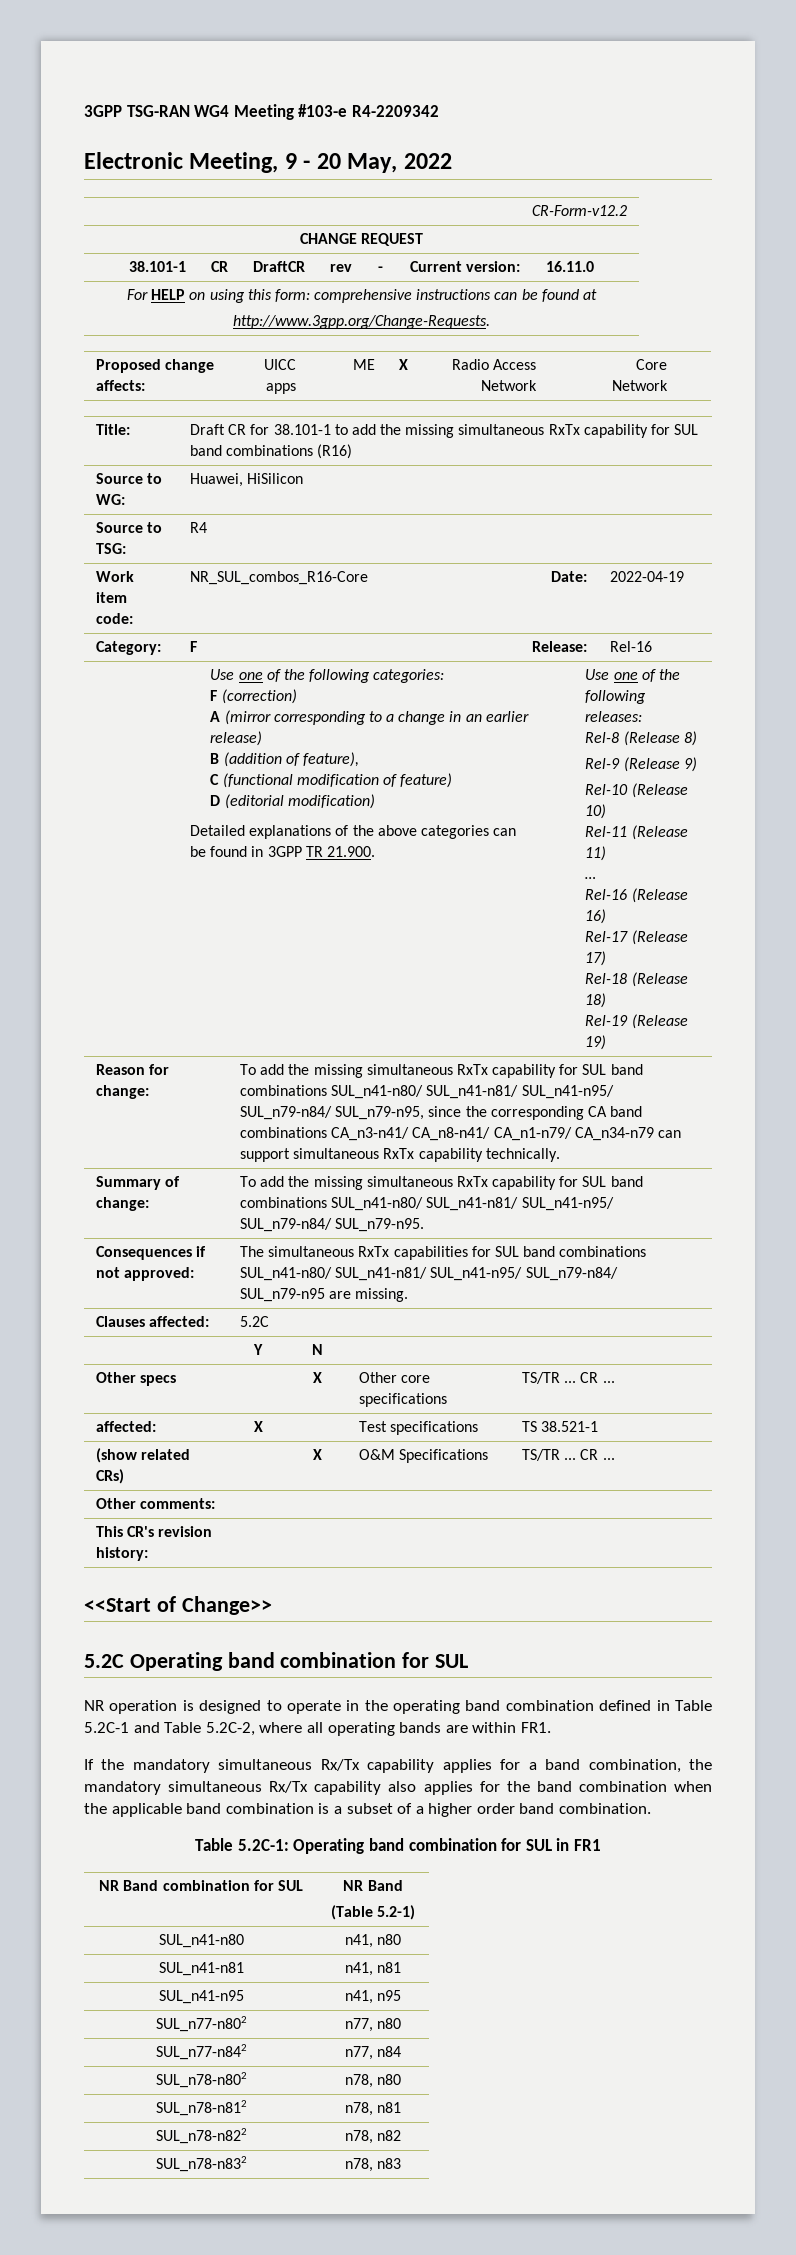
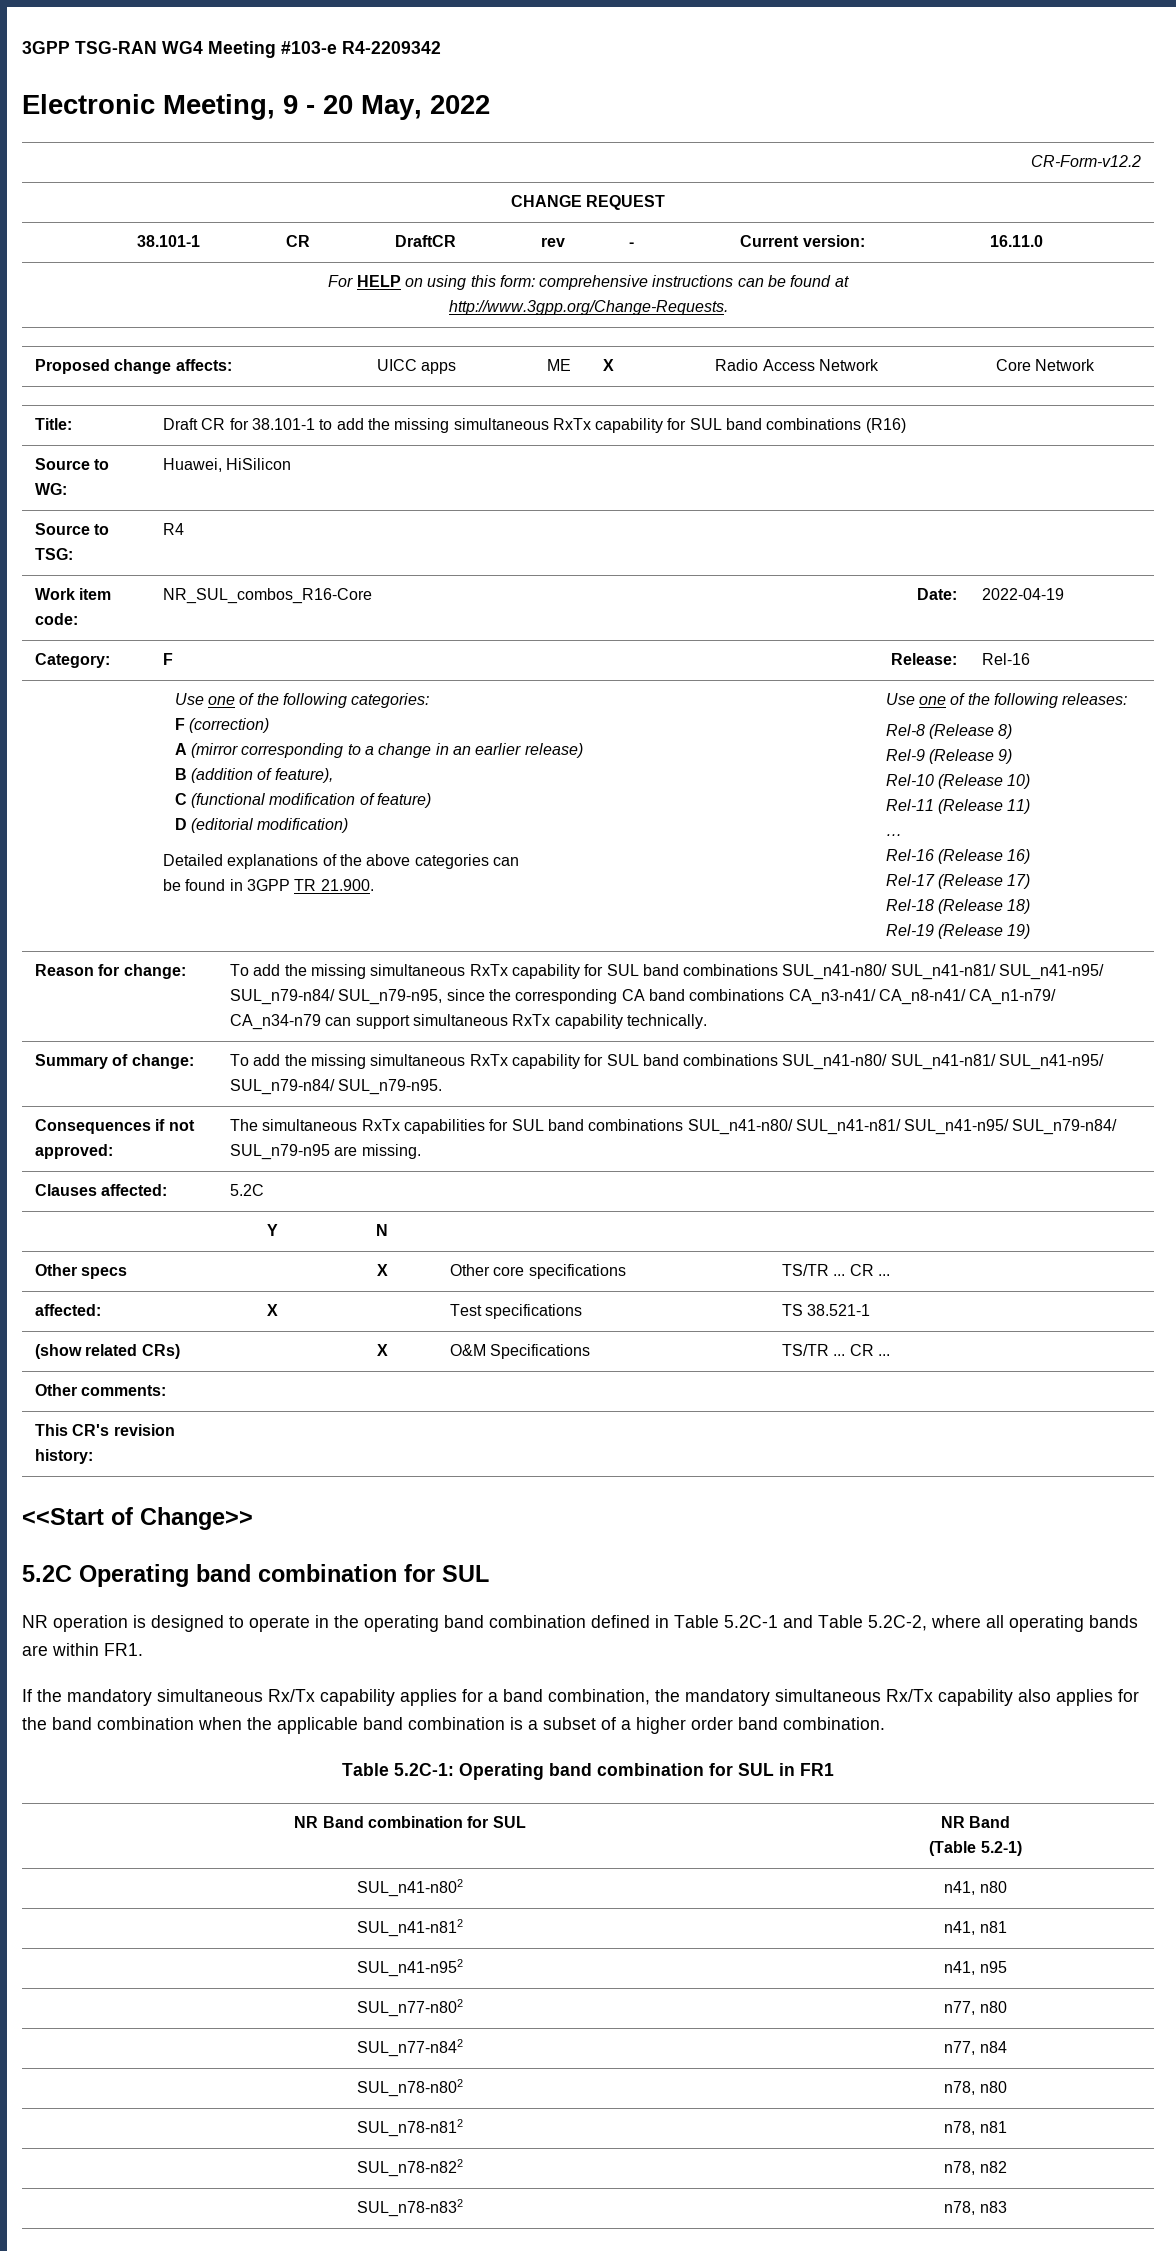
[158,1934,244,1948] SUL_n41-n80 -> [357,1879,463,1897] SUL_n41-n802
[158,1962,244,1976] SUL_n41-n81 -> [357,1919,463,1937] SUL_n41-n812
[158,1990,244,2004] SUL_n41-n95 -> [357,1959,463,1977] SUL_n41-n952

